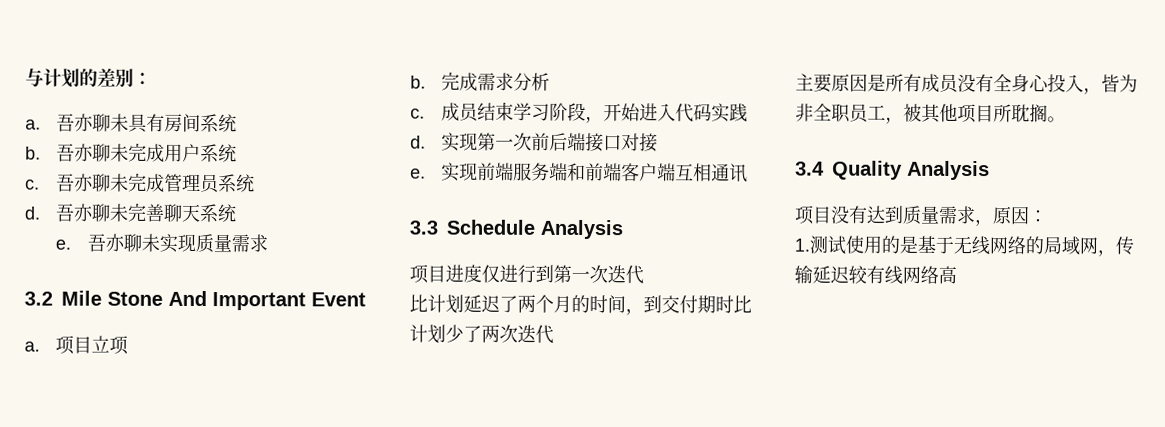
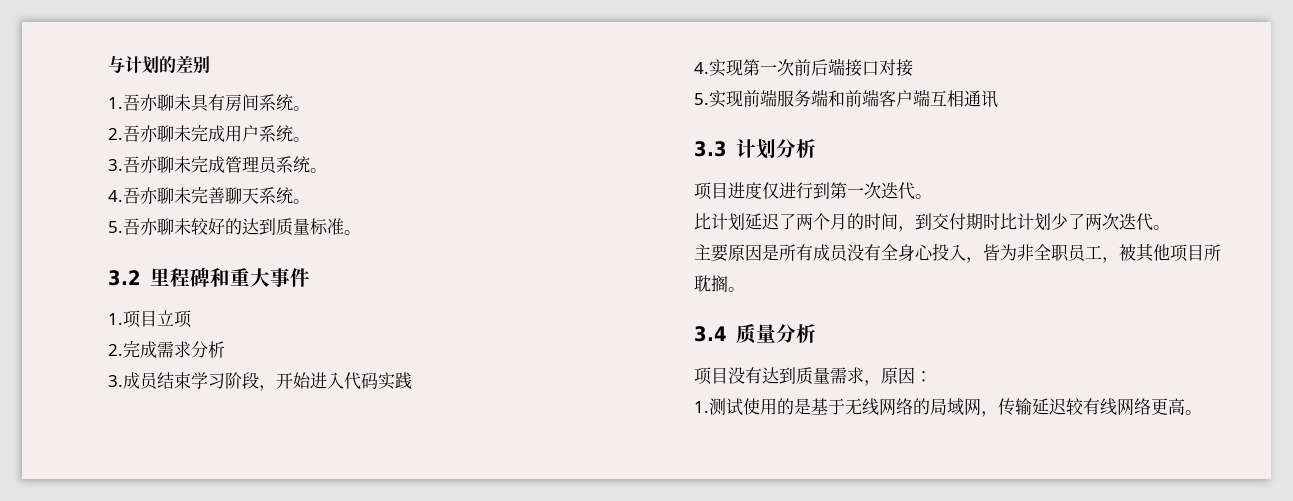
[133,72,152,85] [25,119,41,130] ： // a. -> [108,97,123,109] // 1.
[25,146,41,160] // b. -> [293,106,310,111] [108,128,123,140] 。 // 2.
[25,179,40,190] // c. -> [293,137,310,142] [108,159,123,171] 。 // 3.
[24,206,41,220] // d. -> [310,168,327,173] [108,190,123,202] 。 // 4.
[55,233,268,254] [24,290,366,311] [24,341,40,352] // e.吾亦聊未实现质量需求 // 3.2 Mile Stone And Important Event // a. -> [293,199,310,204] [108,218,361,236] [108,267,310,287] [108,313,123,325] 。 // 5.吾亦聊未较好的达到质量标准。 // 3.2里程碑和重大事件 // 1.
[410,75,426,89] b. -> [108,344,123,356] 2.
[410,108,425,119] c. -> [108,375,123,387] 3.
[410,135,426,149] d. -> [694,62,709,74] 4.
[410,168,426,179] e. -> [694,93,709,105] 5.
[446,219,623,240] Schedule Analysis -> [735,139,816,159] 计划分析
(644, 275) none -> [915,194,932,199] 。
(554, 334) none -> [1153,225,1170,230] 。
[832,160,990,181] Quality Analysis -> [735,324,816,343] 质量分析
[938,265,957,284] 高 -> [1151,398,1202,415] 更高。

